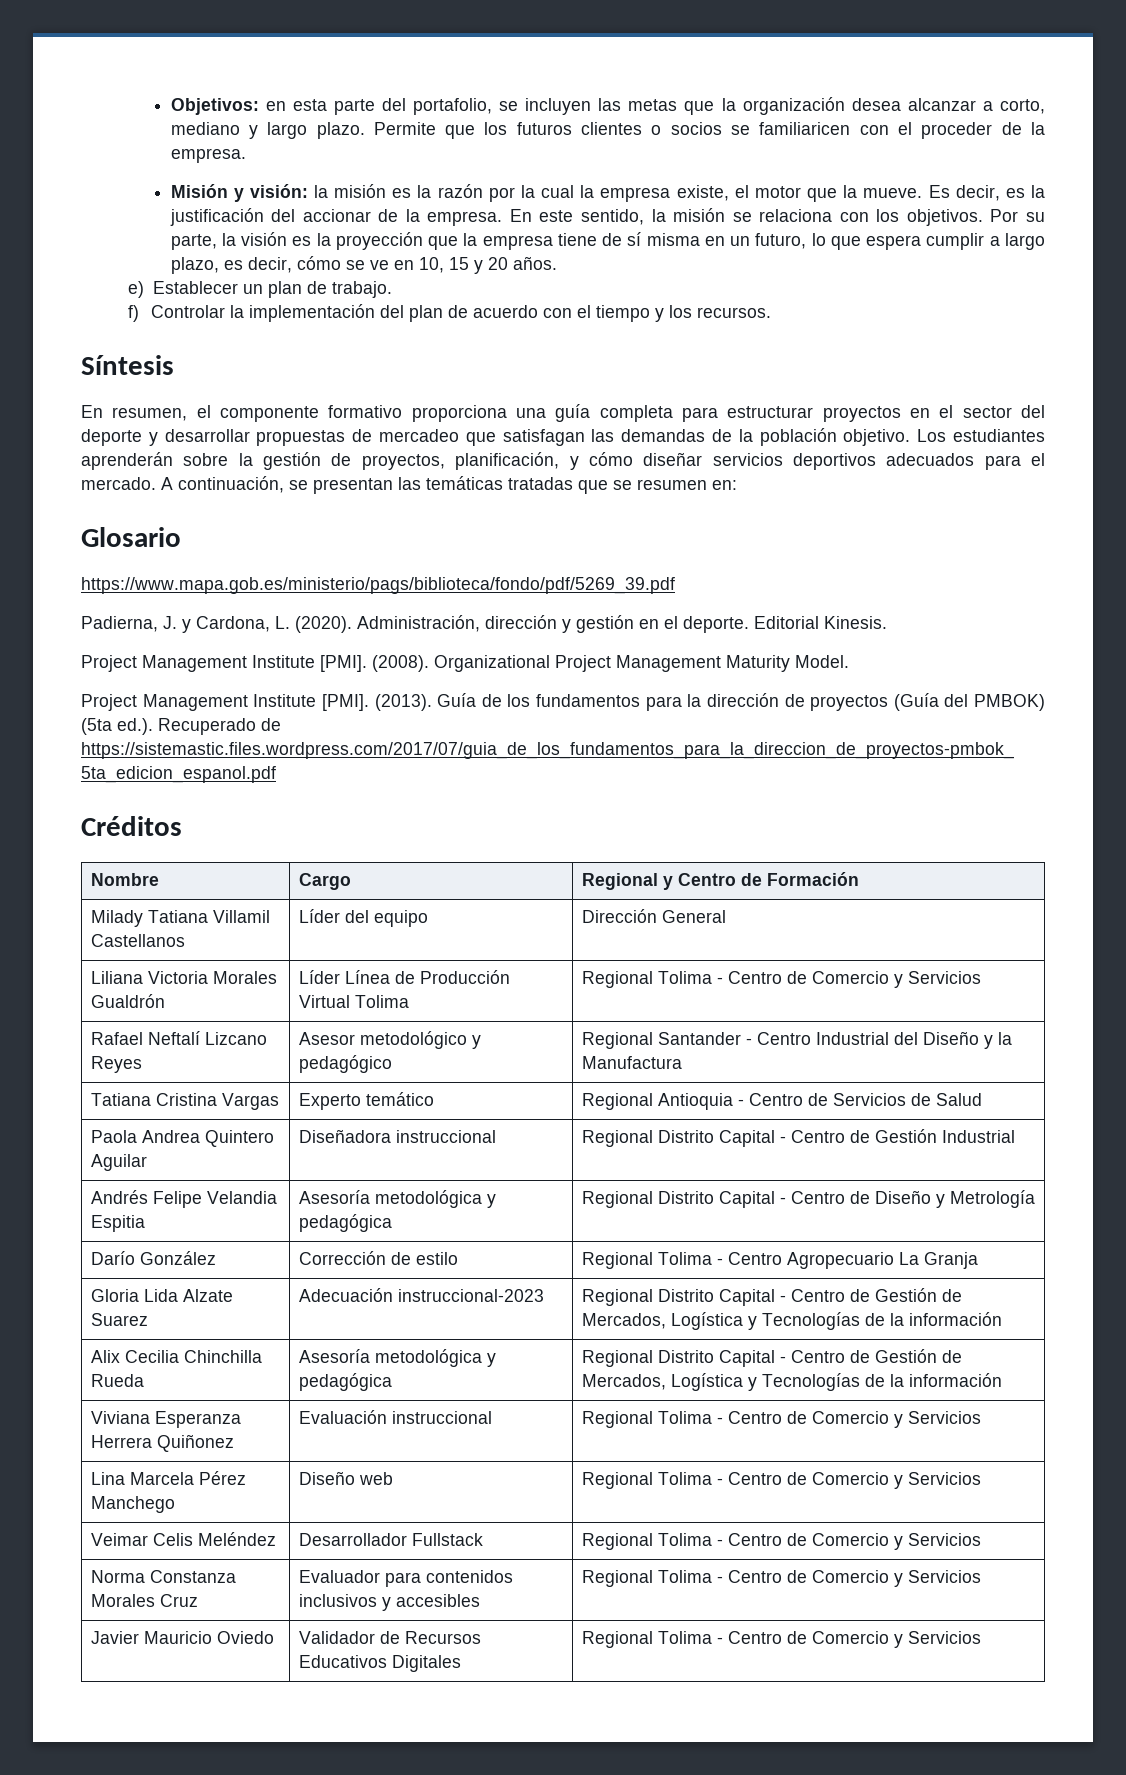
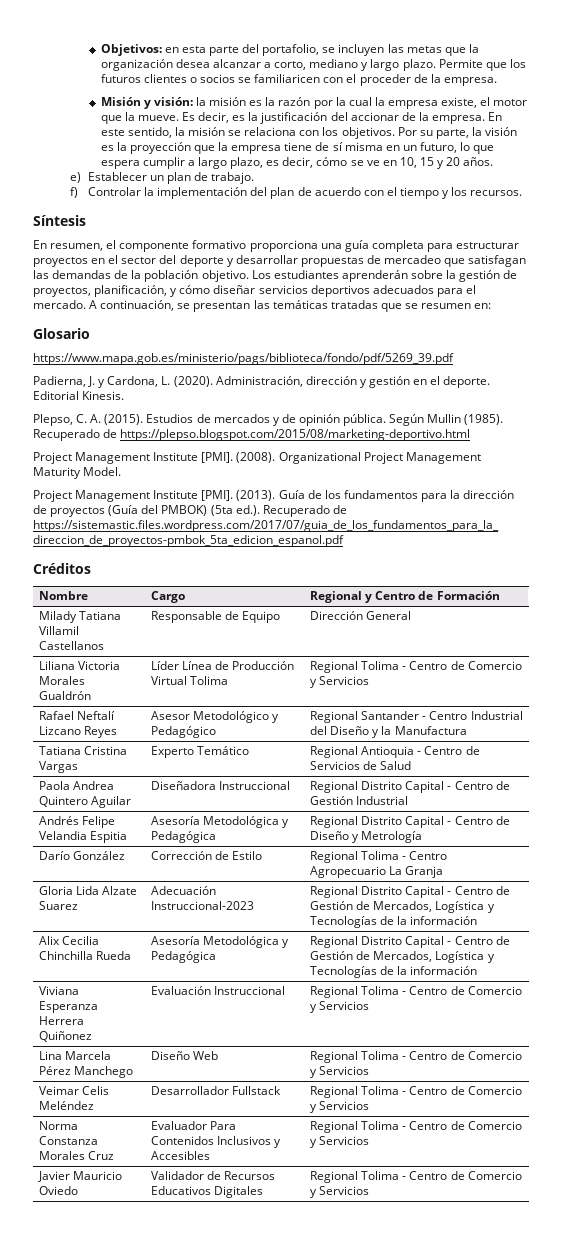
(887, 622) none -> [33,414,504,426] [33,429,471,441] // Plepso, C. A. (2015). Estudios de mercados y de opinión pública. Según Mullin (1985). Recuperado de https://plepso.blogspot.com/2015/08/marketing-deportivo.html
[298,909,428,927] Líder del equipo -> [151,611,281,623] Responsable de Equipo
[359,1031,481,1049] [298,1055,392,1073] metodológico y pedagógico -> [193,711,280,723] [151,726,217,738] Metodológico y Pedagógico
[365,1092,434,1106] temático -> [197,746,250,755] Temático
[395,1130,496,1143] instruccional -> [219,781,291,790] Instruccional
[374,1190,496,1208] [298,1214,392,1232] metodológica y pedagógica -> [203,816,290,828] [151,831,217,843] Metodológica y Pedagógica
[415,1252,458,1265] estilo -> [232,851,263,860] Estilo
[397,1289,544,1302] instruccional-2023 -> [151,901,255,910] Instruccional-2023
[374,1349,496,1367] [298,1373,392,1391] metodológica y pedagógica -> [203,936,290,948] [151,951,217,963] Metodológica y Pedagógica
[391,1411,492,1424] instruccional -> [214,986,286,995] Instruccional
[358,1472,393,1485] web -> [193,1051,219,1060] Web
[384,1570,513,1587] [298,1594,480,1611] para contenidos inclusivos y accesibles -> [210,1121,237,1130] [151,1136,282,1148] [151,1151,211,1160] Para Contenidos Inclusivos y Accesibles

